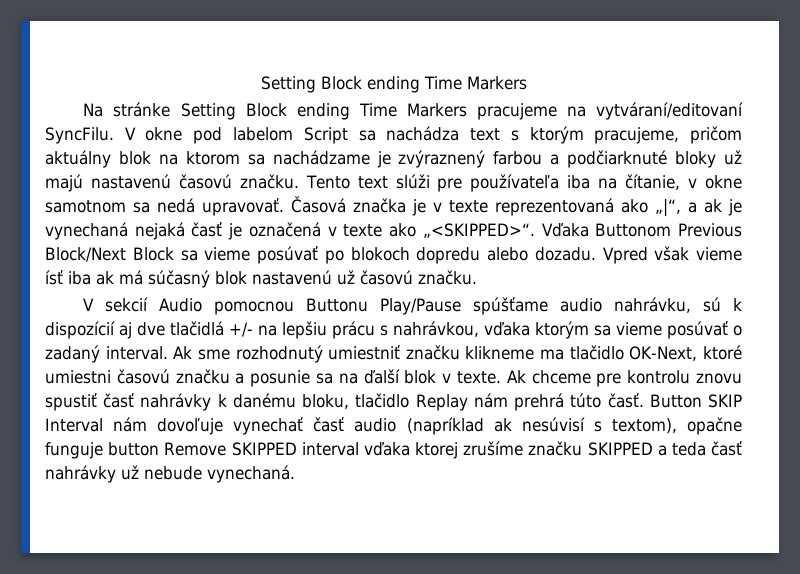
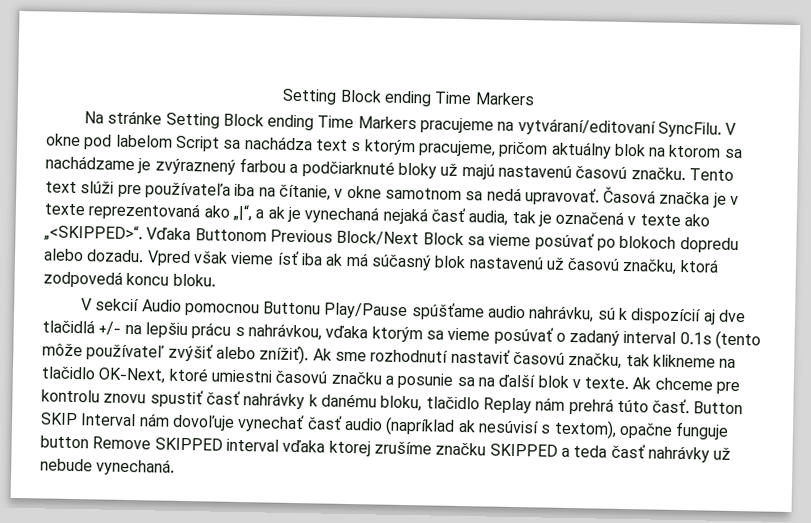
(223, 229) none -> [468,210,536,226] audia, tak
[418,270,477,285] značku. -> [622,258,719,275] [43,270,216,288] značku, ktorá zodpovedá koncu bloku.
[105,345,565,363] interval. Ak sme rozhodnutý umiestniť značku klikneme ma -> [623,330,762,350] [42,343,737,369] interval 0.1s (tento môže používateľ zvýšiť alebo znížiť). Ak sme rozhodnutí nastaviť časovú značku, tak klikneme na

